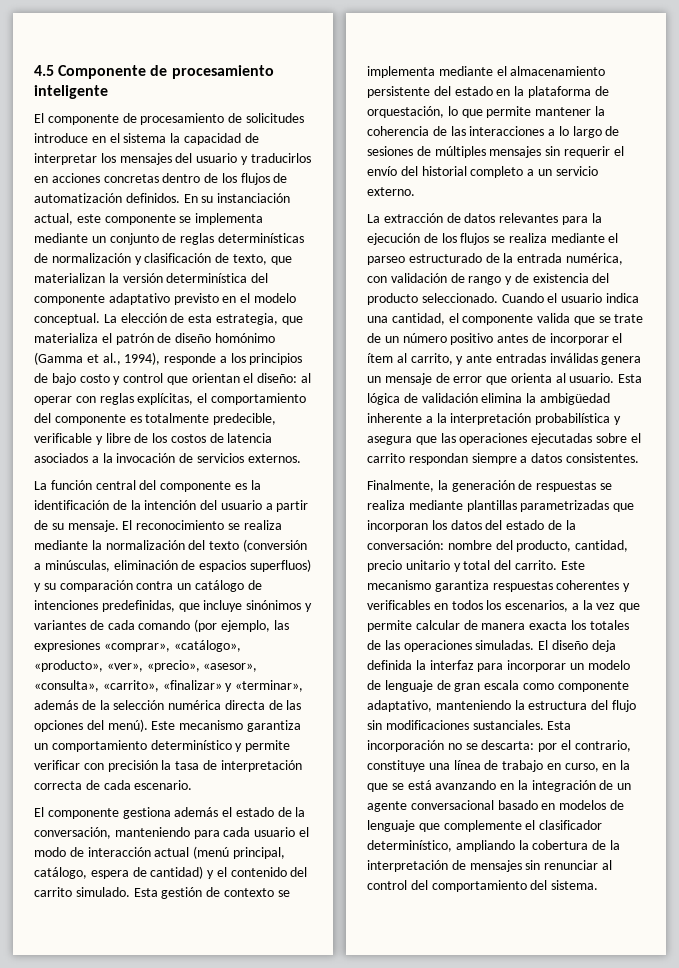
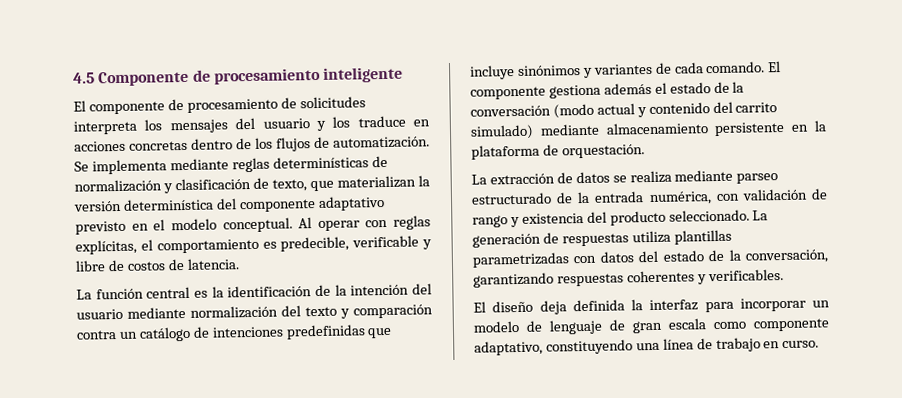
[34,133,259,145] [34,153,97,165] introduce en el sistema la capacidad de interpretar -> [73,120,137,135] interpreta
[250,153,311,163] traducirlos -> [332,115,406,128] los traduce
[34,193,291,203] [34,213,264,225] [34,233,177,245] automatización definidos. En su instanciación actual, este componente se implementa mediante un conjunto de -> [333,136,430,149] [74,158,229,175] automatización. Se implementa mediante
[103,313,303,325] [34,333,275,345] [34,352,303,365] [34,373,312,385] La elección de esta estrategia, que materializa el patrón de diseño homónimo (Gamma et al., 1994), responde a los principios de bajo costo y control que orientan el diseño: al -> [298,217,313,229] Al
[34,413,210,425] del componente es totalmente -> [262,241,277,249] es
[152,433,168,443] los -> (125, 265) none
[227,433,273,443] [34,453,301,463] latencia asociados a la invocación de servicios externos. -> [186,258,240,270] latencia.
[139,480,232,492] del componente -> (191, 292) none
[265,500,309,512] [34,520,282,532] [34,539,307,552] [34,559,311,572] [34,583,56,592] a partir de su mensaje. El reconocimiento se realiza mediante la normalización del texto (conversión a minúsculas, eliminación de espacios superfluos) y su -> [127,305,350,319] mediante normalización del texto y
[101,600,175,612] predefinidas, -> [285,324,366,340] predefinidas
[138,619,289,632] [34,640,241,652] [34,660,258,672] [34,680,304,692] [34,700,302,710] [34,719,301,732] [34,740,291,752] [34,760,302,772] [34,780,193,790] comando (por ejemplo, las expresiones «comprar», «catálogo», «producto», «ver», «precio», «asesor», «consulta», «carrito», «finalizar» y «terminar», además de la selección numérica directa de las opciones del menú). Este mecanismo garantiza un comportamiento determinístico y permite verificar con precisión la tasa de interpretación correcta de cada escenario. // -> [705,61,766,74] comando.
[34,827,309,839] [34,846,285,859] [34,866,308,879] [34,887,290,899] [367,66,606,78] [367,86,609,98] [367,106,605,118] [367,126,620,138] [367,146,624,158] [367,166,598,178] [367,187,415,196] [367,213,602,225] [367,233,619,245] conversación, manteniendo para cada usuario el modo de interacción actual (menú principal, catálogo, espera de cantidad) y el contenido del carrito simulado. Esta gestión de contexto se implementa mediante el almacenamiento persistente del estado en la plataforma de orquestación, lo que permite mantener la coherencia de las interacciones a lo largo de sesiones de múltiples mensajes sin requerir el envío del historial completo a un servicio externo. // La extracción de datos relevantes para la ejecución de los flujos se realiza mediante el -> [470,101,778,119] [470,120,827,140] [471,144,645,160] [471,169,734,185] conversación (modo actual y contenido del carrito simulado) mediante almacenamiento persistente en la plataforma de orquestación. // La extracción de datos se realiza mediante
[514,273,529,283] de -> (520, 222) none
[501,293,639,303] [367,313,644,325] [367,333,623,345] [367,353,642,365] [367,373,643,385] [367,393,610,405] [367,413,621,425] [367,433,641,445] [367,453,639,465] [367,480,612,492] [367,500,635,512] [367,520,447,532] Cuando el usuario indica una cantidad, el componente valida que se trate de un número positivo antes de incorporar el ítem al carrito, y ante entradas inválidas genera un mensaje de error que orienta al usuario. Esta lógica de validación elimina la ambigüedad inherente a la interpretación probabilística y asegura que las operaciones ejecutadas sobre el carrito respondan siempre a datos consistentes. // Finalmente, la generación de respuestas se realiza mediante plantillas parametrizadas que incorporan los -> [752,210,769,221] [472,229,732,248] [472,252,597,268] La generación de respuestas utiliza plantillas parametrizadas con
[367,540,629,552] [367,560,585,572] [367,580,631,592] [367,600,641,612] [367,620,629,632] [367,640,535,652] conversación: nombre del producto, cantidad, precio unitario y total del carrito. Este mecanismo garantiza respuestas coherentes y verificables en todos los escenarios, a la vez que permite calcular de manera exacta los totales de las operaciones simuladas. -> [745,249,828,264] [473,269,784,288] conversación, garantizando respuestas coherentes y verificables. //
[435,700,636,712] [367,720,572,730] [367,740,631,752] [367,760,425,772] manteniendo la estructura del flujo sin modificaciones sustanciales. Esta incorporación no se descarta: por el contrario, constituye -> [545,339,633,355] constituyendo
[564,760,631,772] [367,780,632,792] [367,800,624,812] [367,820,603,832] [367,840,620,852] [367,860,612,872] [367,880,599,892] curso, en la que se está avanzando en la integración de un agente conversacional basado en modelos de lenguaje que complemente el clasificador determinístico, ampliando la cobertura de la interpretación de mensajes sin renunciar al control del comportamiento del sistema. -> [782,340,820,349] curso.

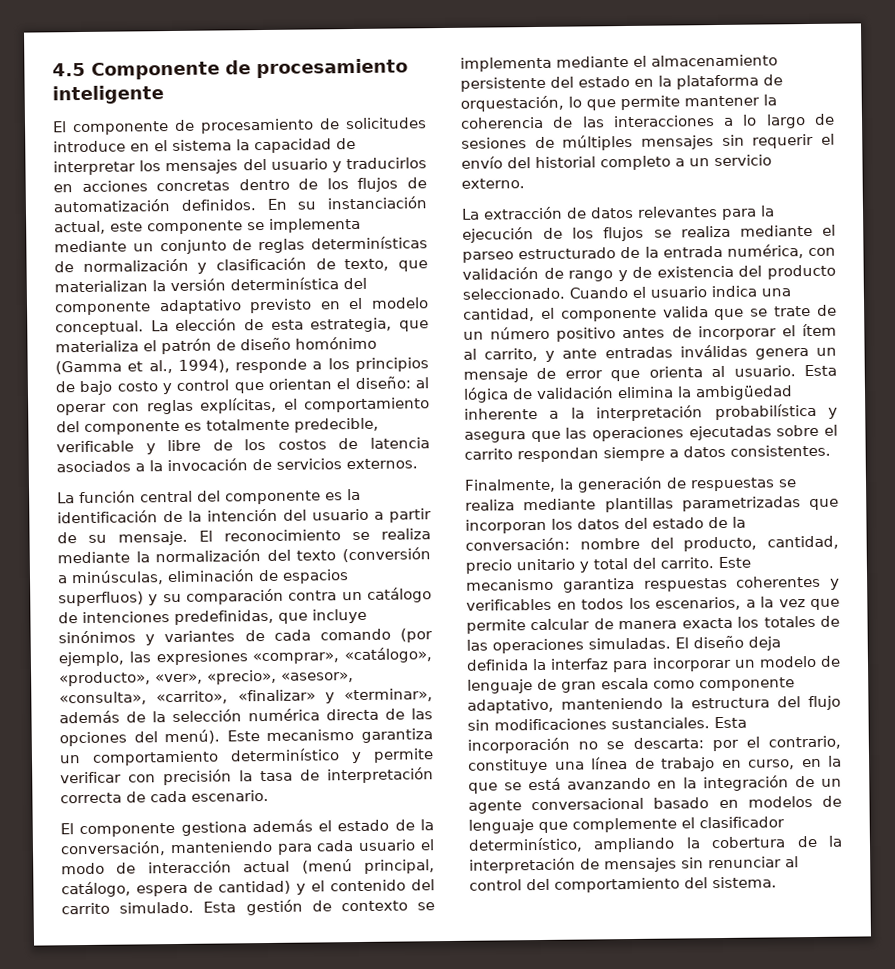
[73,120,137,135] interpreta -> [53,137,356,154] [53,160,136,176] introduce en el sistema la capacidad de interpretar
[332,115,406,128] los traduce -> [346,157,427,170] traducirlos
[333,136,430,149] [74,158,229,175] automatización. Se implementa mediante -> [53,196,427,213] [54,217,361,235] [54,239,253,255] automatización definidos. En su instanciación actual, este componente se implementa mediante un conjunto de
[298,217,313,229] Al -> [150,317,429,333] [55,336,377,355] [55,357,429,375] [55,376,429,396] La elección de esta estrategia, que materializa el patrón de diseño homónimo (Gamma et al., 1994), responde a los principios de bajo costo y control que orientan el diseño: al
[262,241,277,249] es -> [56,418,290,435] del componente es totalmente
(125, 265) none -> [244,438,267,451] los
[186,258,240,270] latencia. -> [370,437,430,449] [56,458,418,473] latencia asociados a la invocación de servicios externos.
(191, 292) none -> [197,490,321,505] del componente
[127,305,350,319] mediante normalización del texto y -> [374,508,432,523] [57,528,431,546] [57,547,431,564] [57,569,349,586] [58,591,182,607] a partir de su mensaje. El reconocimiento se realiza mediante la normalización del texto (conversión a minúsculas, eliminación de espacios superfluos) y su
[285,324,366,340] predefinidas -> [174,609,274,626] predefinidas,
[705,61,766,74] comando. -> [319,628,433,643] [58,647,432,667] [59,669,354,687] [59,688,433,706] [59,708,433,724] [59,728,433,747] [59,748,434,766] [60,767,434,786] [60,789,269,804] comando (por ejemplo, las expresiones «comprar», «catálogo», «producto», «ver», «precio», «asesor», «consulta», «carrito», «finalizar» y «terminar», además de la selección numérica directa de las opciones del menú). Este mecanismo garantiza un comportamiento determinístico y permite verificar con precisión la tasa de interpretación correcta de cada escenario. //
[470,101,778,119] [470,120,827,140] [471,144,645,160] [471,169,734,185] conversación (modo actual y contenido del carrito simulado) mediante almacenamiento persistente en la plataforma de orquestación. // La extracción de datos se realiza mediante -> [60,839,436,857] [61,859,435,875] [61,879,435,898] [61,899,435,916] [460,54,778,72] [460,74,783,92] [460,94,777,112] [460,113,835,129] [461,133,835,151] [461,154,772,171] [461,178,525,189] [461,205,775,220] [462,224,836,243] conversación, manteniendo para cada usuario el modo de interacción actual (menú principal, catálogo, espera de cantidad) y el contenido del carrito simulado. Esta gestión de contexto se implementa mediante el almacenamiento persistente del estado en la plataforma de orquestación, lo que permite mantener la coherencia de las interacciones a lo largo de sesiones de múltiples mensajes sin requerir el envío del historial completo a un servicio externo. // La extracción de datos relevantes para la ejecución de los flujos se realiza mediante el
(520, 222) none -> [632,266,653,278] de
[752,210,769,221] [472,229,732,248] [472,252,597,268] La generación de respuestas utiliza plantillas parametrizadas con -> [569,285,791,299] [463,304,837,322] [463,323,837,342] [463,344,837,362] [463,364,837,383] [463,385,793,403] [464,403,838,422] [464,424,838,443] [464,444,831,463] [464,476,797,493] [465,496,839,513] [465,518,573,534] Cuando el usuario indica una cantidad, el componente valida que se trate de un número positivo antes de incorporar el ítem al carrito, y ante entradas inválidas genera un mensaje de error que orienta al usuario. Esta lógica de validación elimina la ambigüedad inherente a la interpretación probabilística y asegura que las operaciones ejecutadas sobre el carrito respondan siempre a datos consistentes. // Finalmente, la generación de respuestas se realiza mediante plantillas parametrizadas que incorporan los
[745,249,828,264] [473,269,784,288] conversación, garantizando respuestas coherentes y verificables. // -> [465,535,839,552] [465,556,751,574] [466,575,840,593] [466,596,840,611] [466,615,840,634] [466,637,671,654] conversación: nombre del producto, cantidad, precio unitario y total del carrito. Este mecanismo garantiza respuestas coherentes y verificables en todos los escenarios, a la vez que permite calcular de manera exacta los totales de las operaciones simuladas.
[545,339,633,355] constituyendo -> [561,695,841,711] [467,716,747,731] [467,735,841,754] [468,758,548,774] manteniendo la estructura del flujo sin modificaciones sustanciales. Esta incorporación no se descarta: por el contrario, constituye
[782,340,820,349] curso. -> [748,755,842,770] [468,775,842,794] [468,795,842,814] [468,816,785,834] [468,835,843,853] [469,856,799,874] [469,876,777,893] curso, en la que se está avanzando en la integración de un agente conversacional basado en modelos de lenguaje que complemente el clasificador determinístico, ampliando la cobertura de la interpretación de mensajes sin renunciar al control del comportamiento del sistema.

